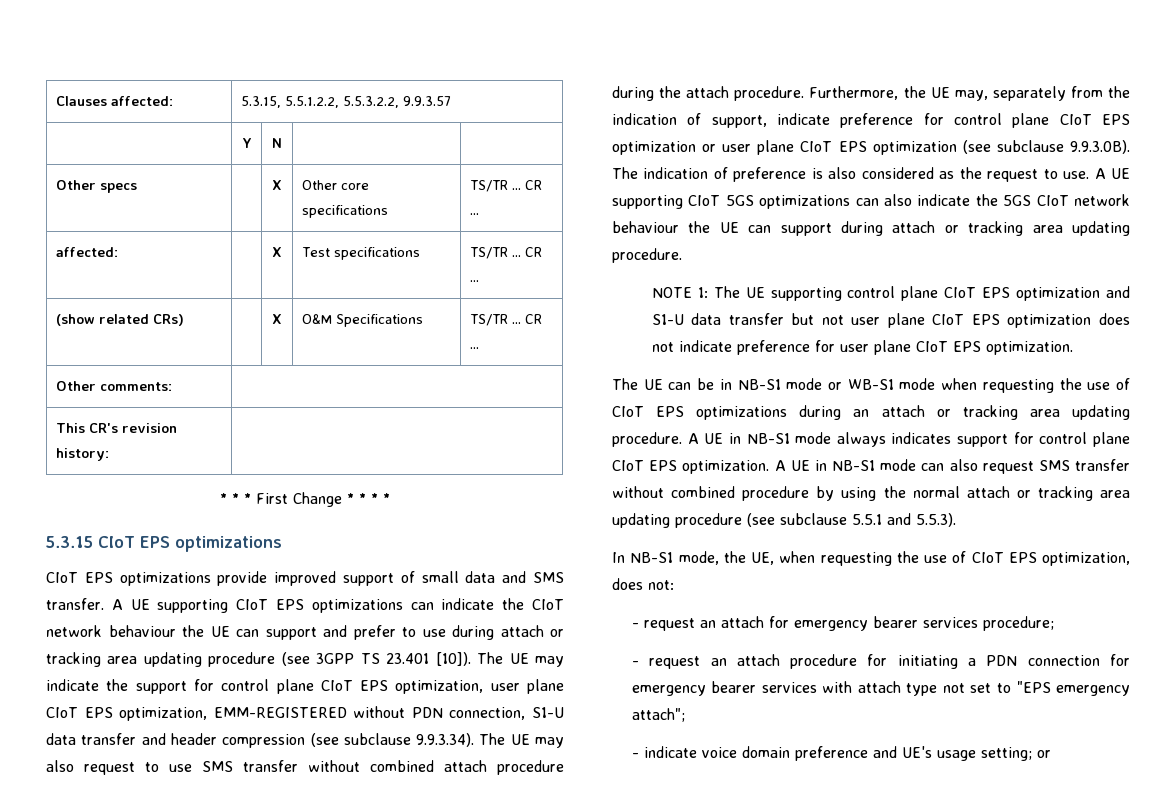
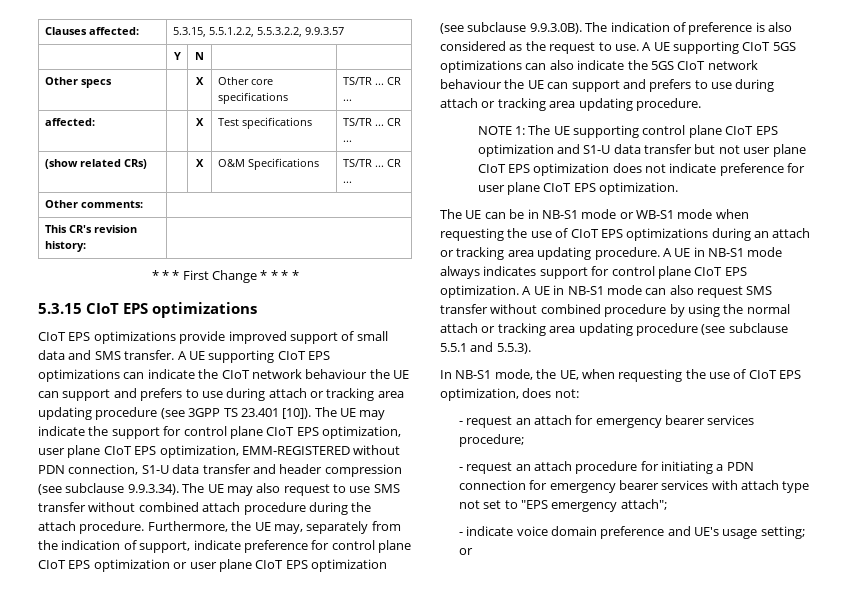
[353,625,396,640] prefer -> [140,388,183,401] prefers
(832, 229) none -> [622,79,732,92] and prefers to use

